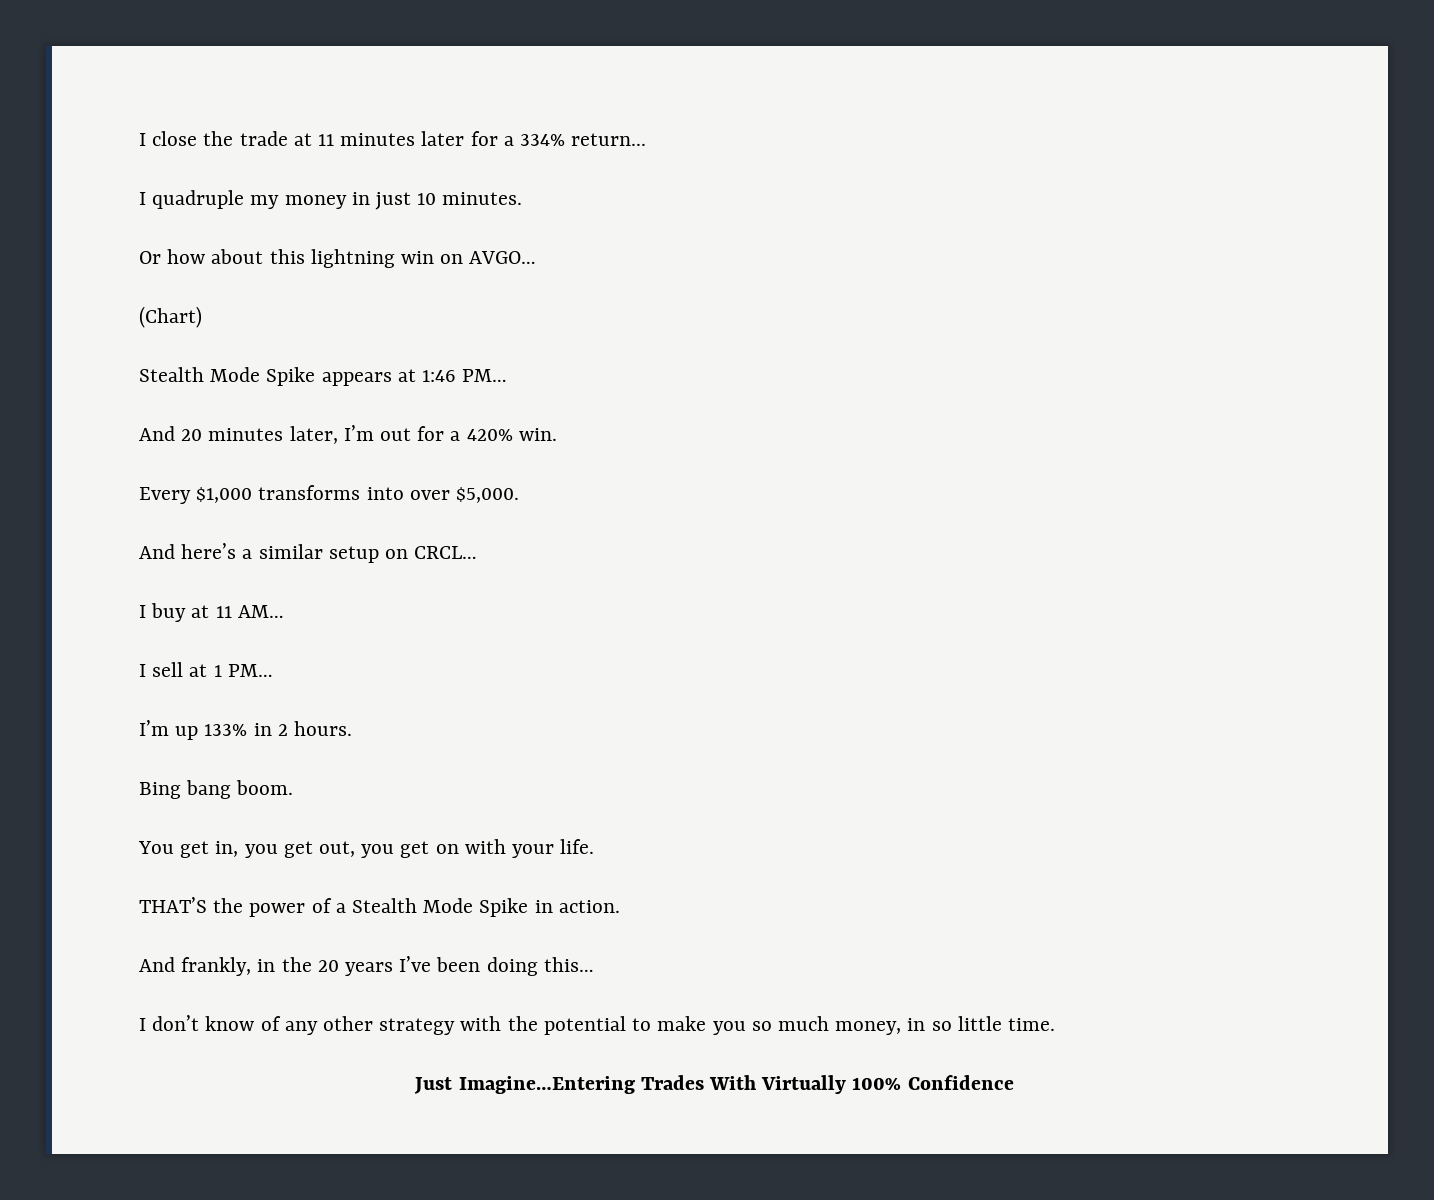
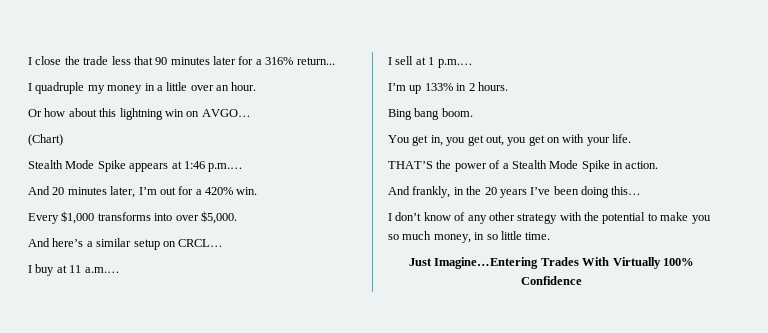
[293,133,335,146] at 11 -> [111,56,168,65] less that 90
[520,134,566,146] 334% -> [265,57,294,65] 316%
[375,192,523,210] just 10 minutes. -> [156,82,257,91] a little over an hour.
[462,369,508,382] PM… -> [208,163,244,172] p.m.…
[237,605,284,618] AM… -> [84,267,120,273] a.m.…
[227,664,273,677] PM… -> [437,59,473,68] p.m.…

